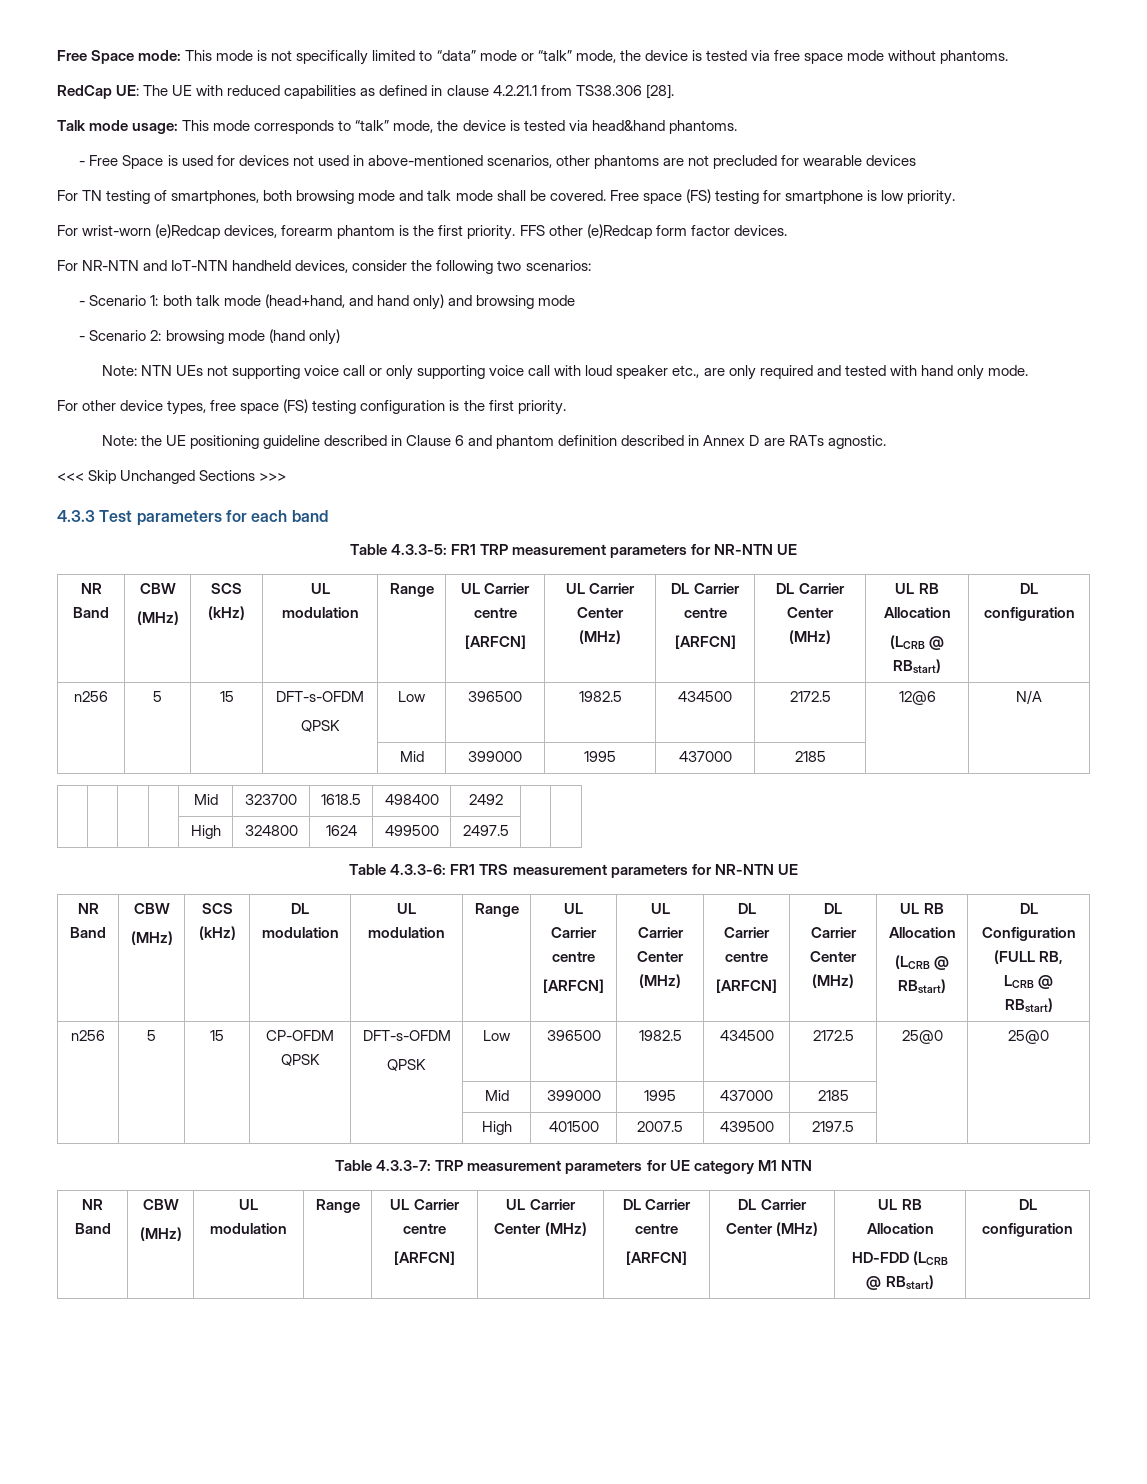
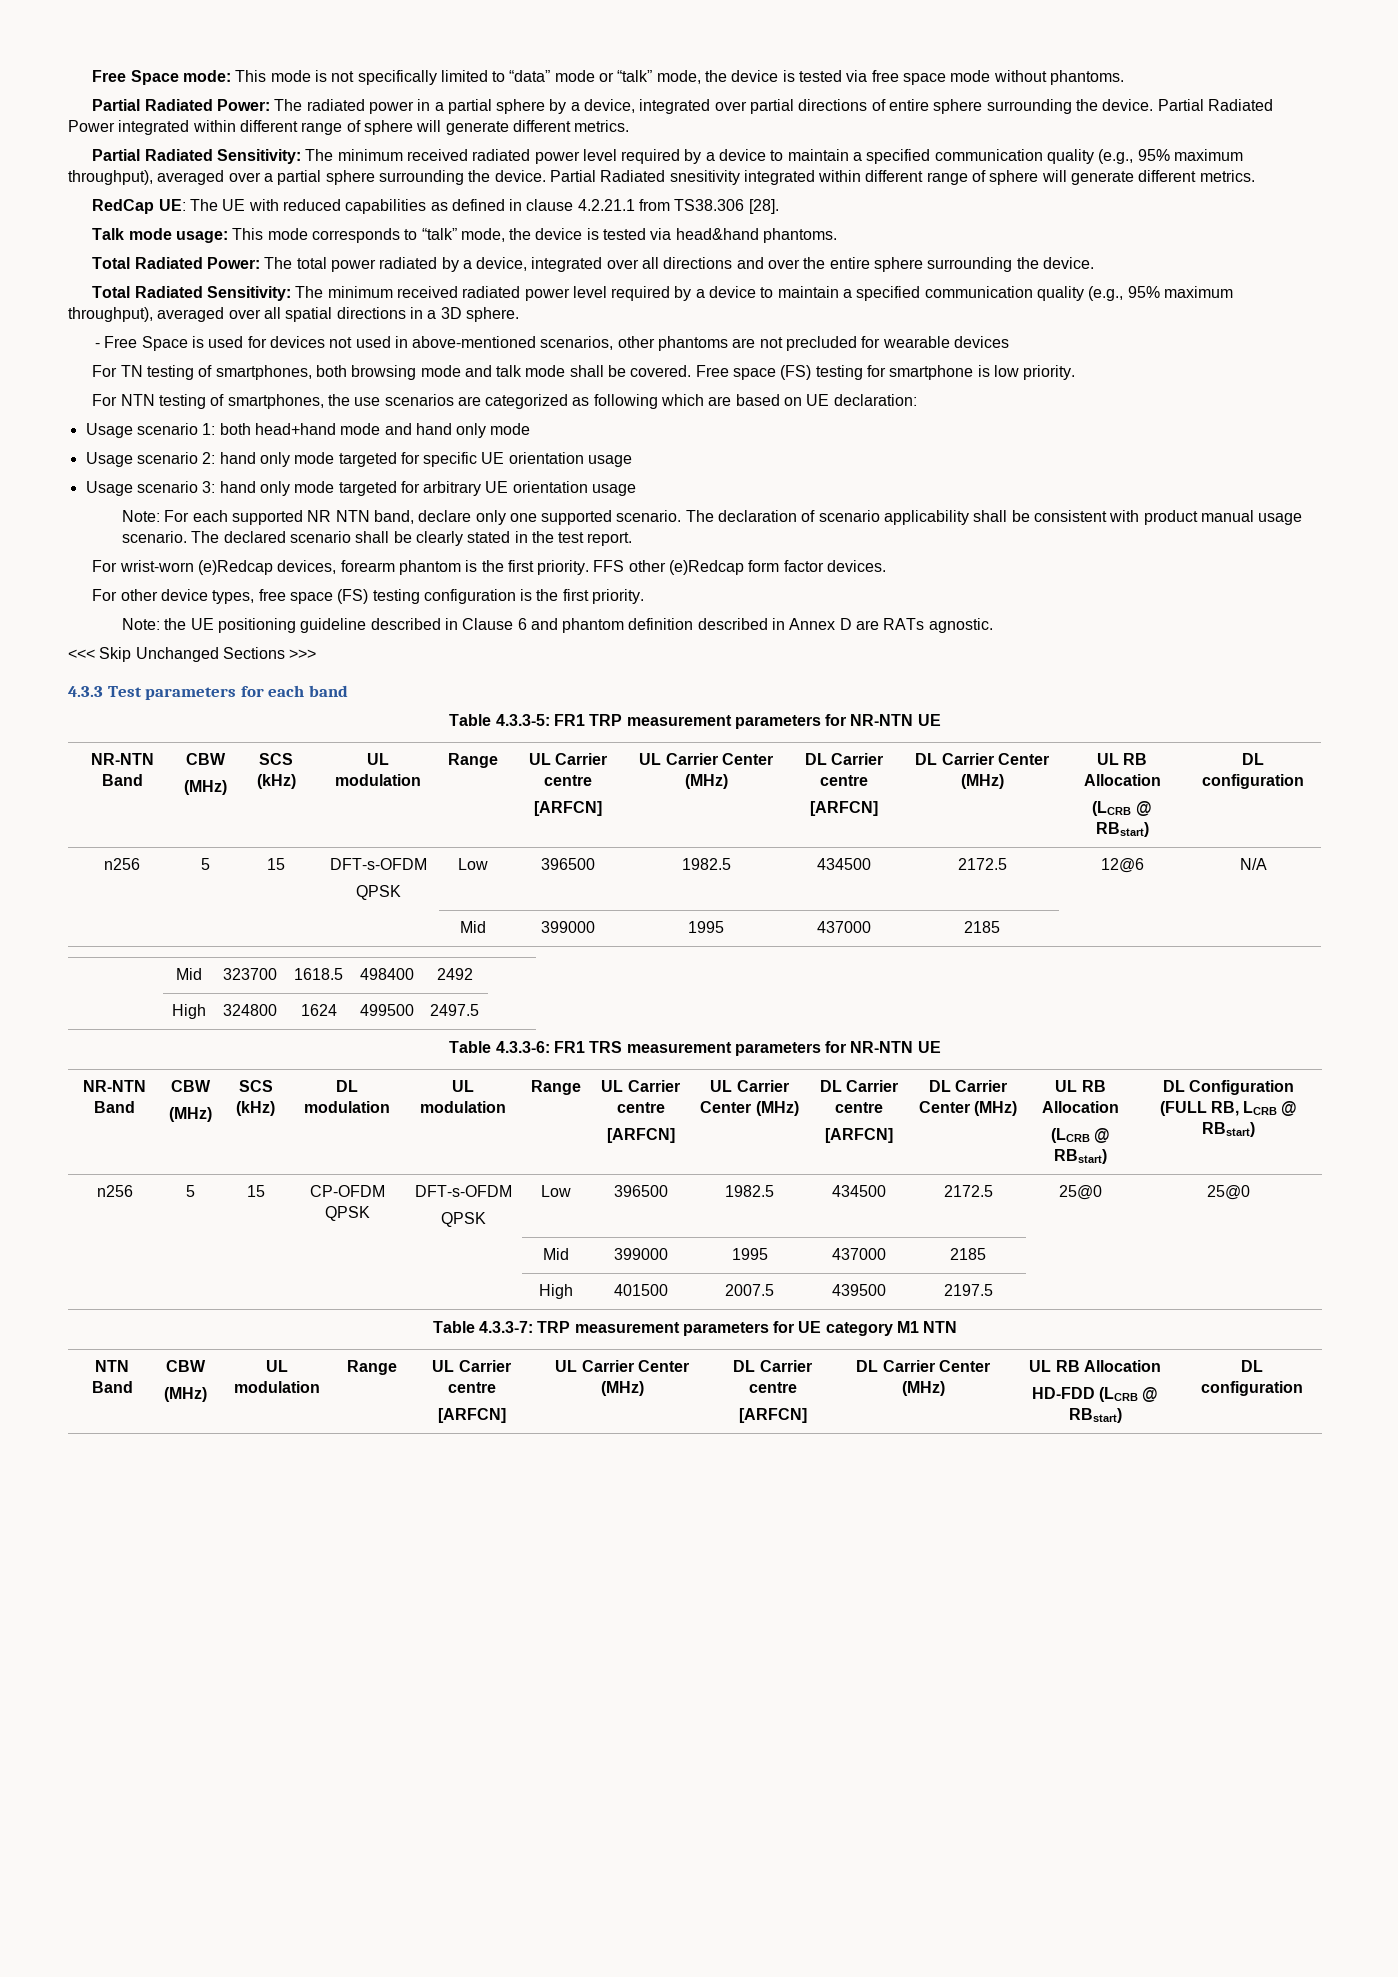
(1009, 57) none -> [92,99,1273,114] [68,120,630,135] [92,149,1243,164] [68,170,1255,185] // Partial Radiated Power: The radiated power in a partial sphere by a device, integrated over partial directions of entire sphere surrounding the device. Partial Radiated Power integrated within different range of sphere will generate different metrics. // Partial Radiated Sensitivity: The minimum received radiated power level required by a device to maintain a specified communication quality (e.g., 95% maximum throughput), averaged over a partial sphere surrounding the device. Partial Radiated snesitivity integrated within different range of sphere will generate different metrics.
(737, 127) none -> [92,257,1094,272] [92,286,1233,301] [68,307,519,322] // Total Radiated Power: The total power radiated by a device, integrated over all directions and over the entire sphere surrounding the device. // Total Radiated Sensitivity: The minimum received radiated power level required by a device to maintain a specified communication quality (e.g., 95% maximum throughput), averaged over all spatial directions in a 3D sphere.
(956, 197) none -> [92,394,917,409] [85,423,531,438] [85,452,633,467] [85,481,637,496] [121,510,1303,525] [121,531,633,546] // For NTN testing of smartphones, the use scenarios are categorized as following which are based on UE declaration: // Usage scenario 1: both head+hand mode and hand only mode // Usage scenario 2: hand only mode targeted for specific UE orientation usage // Usage scenario 3: hand only mode targeted for arbitrary UE orientation usage // Note: For each supported NR NTN band, declare only one supported scenario. The declaration of scenario applicability shall be consistent with product manual usage scenario. The declared scenario shall be clearly stated in the test report.
[57,260,591,274] [79,294,575,310] [79,329,340,345] [101,365,1028,380] // For NR-NTN and IoT-NTN handheld devices, consider the following two scenarios: // - Scenario 1: both talk mode (head+hand, and hand only) and browsing mode // - Scenario 2: browsing mode (hand only) // Note: NTN UEs not supporting voice call or only supporting voice call with loud speaker etc., are only required and tested with hand only mode. -> (887, 566) none
[80,583,102,594] NR -> [90,753,154,765] NR-NTN
[77,903,99,914] NR -> [83,1080,146,1092] NR-NTN
[82,1199,103,1210] NR -> [95,1360,129,1372] NTN

